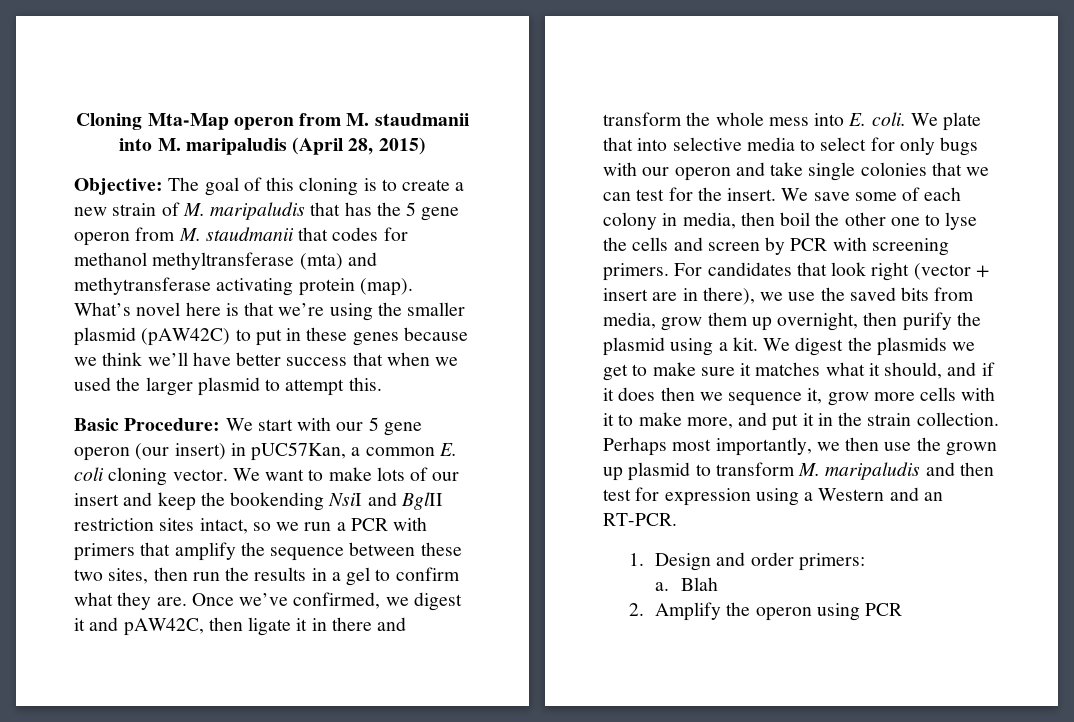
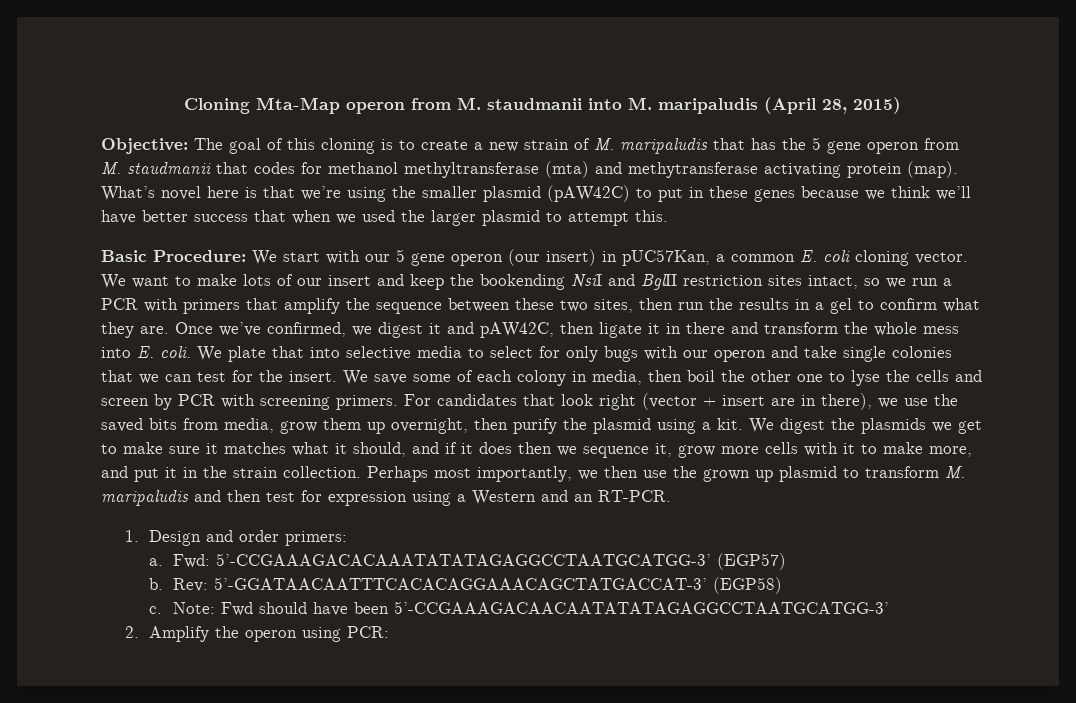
[681,577,719,591] Blah -> [173,553,787,570] [149,577,783,594] [149,601,890,616] Fwd: 5’-CCGAAAGACACAAATATATAGAGGCCTAATGCATGG-3’ (EGP57) // b. Rev: 5’-GGATAACAATTTCACACAGGAAACAGCTATGACCAT-3’ (EGP58) // c. Note: Fwd should have been 5’-CCGAAAGACAACAATATATAGAGGCCTAATGCATGG-3’
[865,603,903,616] PCR -> [347,626,390,638] PCR:

